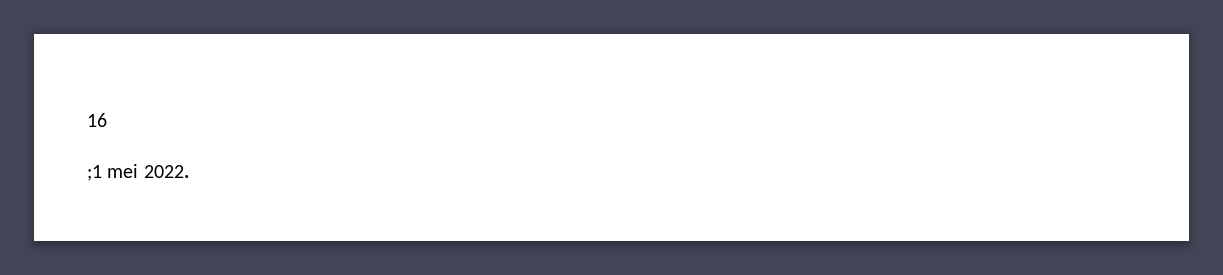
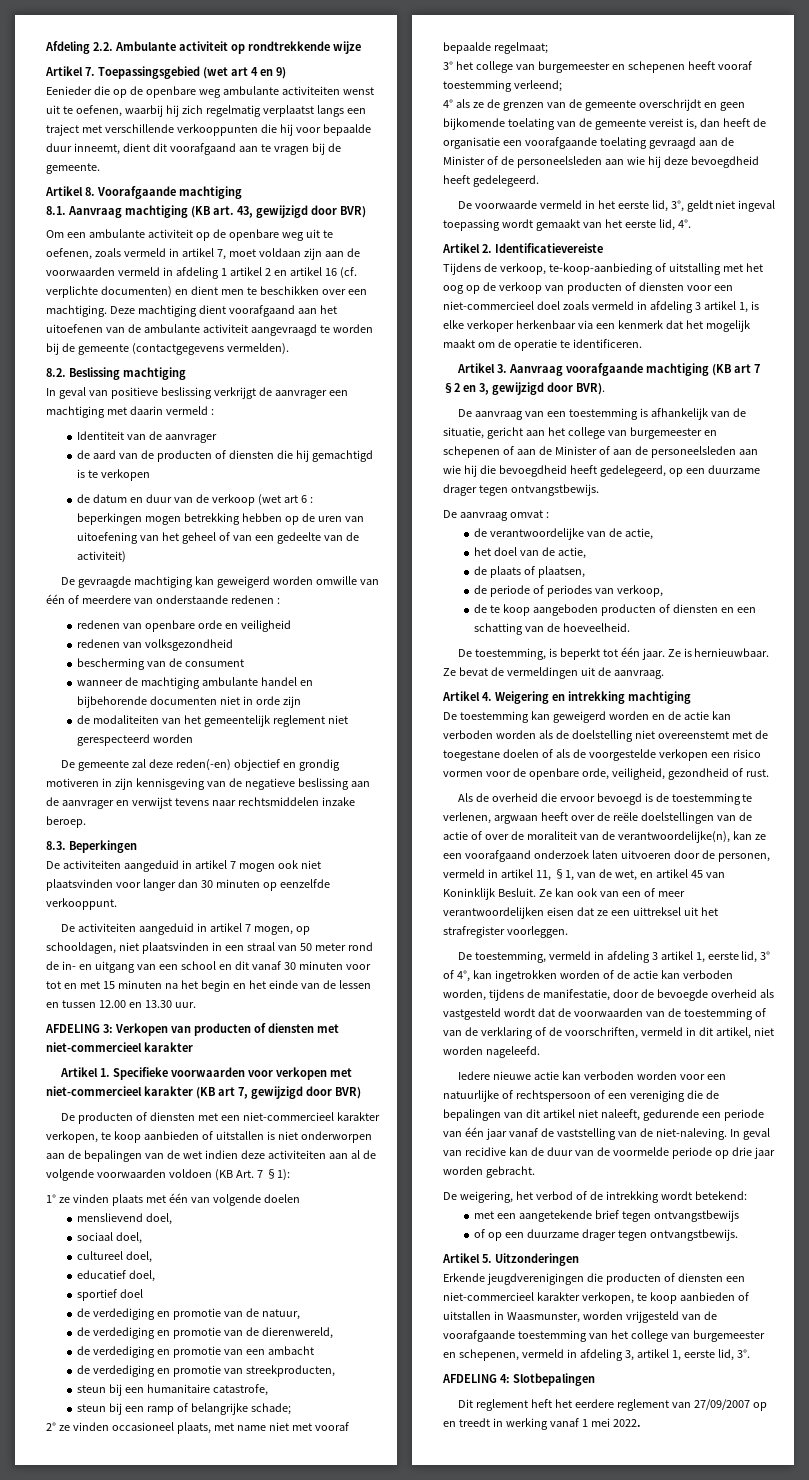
[87,113,107,127] [87,165,102,181] 16 // ;1 -> [45,41,361,54] [45,66,286,79] [46,86,374,98] [46,105,366,117] [46,124,371,136] [46,143,341,155] [46,163,100,174] [45,186,242,199] [46,205,366,218] [46,229,333,241] [46,248,360,260] [46,267,357,279] [46,286,367,298] [46,305,337,317] [46,324,373,336] [46,343,289,355] [46,367,186,380] [46,387,348,399] [46,406,214,418] [77,431,218,443] [77,450,373,462] [77,469,151,481] [77,494,313,506] [77,513,364,525] [77,532,359,544] [77,551,127,563] [60,576,379,588] [46,594,280,604] [77,620,292,632] [77,639,234,651] [77,658,245,670] [77,677,314,689] [77,696,302,708] [77,715,348,727] [77,734,194,746] [60,759,340,771] [46,778,370,790] [46,797,355,809] [46,816,86,828] [46,840,137,853] [46,860,321,872] [46,879,330,891] [46,898,117,910] [60,923,310,935] [46,942,373,954] [46,961,371,973] [46,980,371,992] [46,1000,196,1008] [45,1023,339,1036] [46,1042,193,1052] [59,1067,352,1080] [46,1086,361,1099] [60,1112,380,1124] [46,1131,372,1143] [46,1150,376,1162] [46,1169,290,1181] [46,1193,300,1206] [77,1213,173,1225] [77,1232,143,1244] [77,1251,153,1263] [77,1270,156,1282] [77,1289,144,1301] [77,1308,300,1320] [77,1327,333,1339] [77,1346,314,1358] [77,1365,336,1377] [77,1384,269,1396] [77,1403,291,1415] [46,1422,349,1434] [443,42,548,54] [443,61,752,73] [443,80,562,92] [443,99,745,111] [443,118,766,130] [443,137,734,149] [443,156,759,168] [443,175,539,187] [457,200,776,212] [443,219,691,231] [442,243,603,253] [443,263,763,275] [443,282,733,294] [443,301,759,313] [443,320,750,332] [443,339,642,351] [456,363,760,376] [443,382,605,395] [457,408,746,420] [443,427,717,439] [443,446,758,458] [443,465,760,477] [443,484,599,496] [443,510,549,521] [474,528,654,540] [474,547,587,559] [474,566,586,578] [474,585,664,597] [474,604,756,616] [474,623,631,635] [457,647,770,660] [443,667,664,679] [442,691,691,704] [443,711,731,723] [443,730,768,742] [443,749,761,761] [443,768,769,780] [457,793,753,805] [443,812,752,824] [443,831,766,843] [443,850,770,862] [443,869,725,881] [443,888,685,900] [443,907,718,919] [443,926,568,938] [457,951,771,963] [443,970,733,982] [443,989,774,1001] [443,1008,766,1020] [443,1027,774,1039] [443,1046,540,1058] [457,1071,726,1080] [443,1090,719,1102] [443,1109,764,1121] [443,1127,770,1140] [443,1147,775,1159] [443,1166,535,1178] [443,1191,747,1203] [474,1210,740,1222] [474,1229,738,1241] [442,1253,579,1266] [443,1273,745,1285] [443,1292,749,1304] [443,1311,717,1323] [443,1330,765,1342] [443,1349,750,1361] [442,1373,595,1386] [457,1399,767,1411] [443,1418,588,1430] Afdeling 2.2. Ambulante activiteit op rondtrekkende wijze // Artikel 7. Toepassingsgebied (wet art 4 en 9) // Eenieder die op de openbare weg ambulante activiteiten wenst uit te oefenen, waarbij hij zich regelmatig verplaatst langs een traject met verschillende verkooppunten die hij voor bepaalde duur inneemt, dient dit voorafgaand aan te vragen bij de gemeente. // Artikel 8. Voorafgaande machtiging // 8.1. Aanvraag machtiging (KB art. 43, gewijzigd door BVR) // Om een ambulante activiteit op de openbare weg uit te oefenen, zoals vermeld in artikel 7, moet voldaan zijn aan de voorwaarden vermeld in afdeling 1 artikel 2 en artikel 16 (cf. verplichte documenten) en dient men te beschikken over een machtiging. Deze machtiging dient voorafgaand aan het uitoefenen van de ambulante activiteit aangevraagd te worden bij de gemeente (contactgegevens vermelden). // 8.2. Beslissing machtiging // In geval van positieve beslissing verkrijgt de aanvrager een machtiging met daarin vermeld : // Identiteit van de aanvrager // de aard van de producten of diensten die hij gemachtigd is te verkopen // de datum en duur van de verkoop (wet art 6 : beperkingen mogen betrekking hebben op de uren van uitoefening van het geheel of van een gedeelte van de activiteit) // De gevraagde machtiging kan geweigerd worden omwille van één of meerdere van onderstaande redenen : // redenen van openbare orde en veiligheid // redenen van volksgezondheid // bescherming van de consument // wanneer de machtiging ambulante handel en bijbehorende documenten niet in orde zijn // de modaliteiten van het gemeentelijk reglement niet gerespecteerd worden // De gemeente zal deze reden(-en) objectief en grondig motiveren in zijn kennisgeving van de negatieve beslissing aan de aanvrager en verwijst tevens naar rechtsmiddelen inzake beroep. // 8.3. Beperkingen // De activiteiten aangeduid in artikel 7 mogen ook niet plaatsvinden voor langer dan 30 minuten op eenzelfde verkooppunt. // De activiteiten aangeduid in artikel 7 mogen, op schooldagen, niet plaatsvinden in een straal van 50 meter rond de in- en uitgang van een school en dit vanaf 30 minuten voor tot en met 15 minuten na het begin en het einde van de lessen en tussen 12.00 en 13.30 uur. // AFDELING 3: Verkopen van producten of diensten met niet-commercieel karakter // Artikel 1. Specifieke voorwaarden voor verkopen met niet-commercieel karakter (KB art 7, gewijzigd door BVR) // De producten of diensten met een niet-commercieel karakter verkopen, te koop aanbieden of uitstallen is niet onderworpen aan de bepalingen van de wet indien deze activiteiten aan al de volgende voorwaarden voldoen (KB Art. 7 §1): // 1° ze vinden plaats met één van volgende doelen // menslievend doel, // sociaal doel, // cultureel doel, // educatief doel, // sportief doel // de verdediging en promotie van de natuur, // de verdediging en promotie van de dierenwereld, // de verdediging en promotie van een ambacht // de verdediging en promotie van streekproducten, // steun bij een humanitaire catastrofe, // steun bij een ramp of belangrijke schade; // 2° ze vinden occasioneel plaats, met name niet met vooraf bepaalde regelmaat; // 3° het college van burgemeester en schepenen heeft vooraf toestemming verleend; // 4° als ze de grenzen van de gemeente overschrijdt en geen bijkomende toelating van de gemeente vereist is, dan heeft de organisatie een voorafgaande toelating gevraagd aan de Minister of de personeelsleden aan wie hij deze bevoegdheid heeft gedelegeerd. // De voorwaarde vermeld in het eerste lid, 3°, geldt niet ingeval toepassing wordt gemaakt van het eerste lid, 4°. // Artikel 2. Identificatievereiste // Tijdens de verkoop, te-koop-aanbieding of uitstalling met het oog op de verkoop van producten of diensten voor een niet-commercieel doel zoals vermeld in afdeling 3 artikel 1, is elke verkoper herkenbaar via een kenmerk dat het mogelijk maakt om de operatie te identificeren. // Artikel 3. Aanvraag voorafgaande machtiging (KB art 7 §2 en 3, gewijzigd door BVR). // De aanvraag van een toestemming is afhankelijk van de situatie, gericht aan het college van burgemeester en schepenen of aan de Minister of aan de personeelsleden aan wie hij die bevoegdheid heeft gedelegeerd, op een duurzame drager tegen ontvangstbewijs. // De aanvraag omvat : // de verantwoordelijke van de actie, // het doel van de actie, // de plaats of plaatsen, // de periode of periodes van verkoop, // de te koop aangeboden producten of diensten en een schatting van de hoeveelheid. // De toestemming, is beperkt tot één jaar. Ze is hernieuwbaar. Ze bevat de vermeldingen uit de aanvraag. // Artikel 4. Weigering en intrekking machtiging // De toestemming kan geweigerd worden en de actie kan verboden worden als de doelstelling niet overeenstemt met de toegestane doelen of als de voorgestelde verkopen een risico vormen voor de openbare orde, veiligheid, gezondheid of rust. // Als de overheid die ervoor bevoegd is de toestemming te verlenen, argwaan heeft over de reële doelstellingen van de actie of over de moraliteit van de verantwoordelijke(n), kan ze een voorafgaand onderzoek laten uitvoeren door de personen, vermeld in artikel 11, §1, van de wet, en artikel 45 van Koninklijk Besluit. Ze kan ook van een of meer verantwoordelijken eisen dat ze een uittreksel uit het strafregister voorleggen. // De toestemming, vermeld in afdeling 3 artikel 1, eerste lid, 3° of 4°, kan ingetrokken worden of de actie kan verboden worden, tijdens de manifestatie, door de bevoegde overheid als vastgesteld wordt dat de voorwaarden van de toestemming of van de verklaring of de voorschriften, vermeld in dit artikel, niet worden nageleefd. // Iedere nieuwe actie kan verboden worden voor een natuurlijke of rechtspersoon of een vereniging die de bepalingen van dit artikel niet naleeft, gedurende een periode van één jaar vanaf de vaststelling van de niet-naleving. In geval van recidive kan de duur van de voormelde periode op drie jaar worden gebracht. // De weigering, het verbod of de intrekking wordt betekend: // met een aangetekende brief tegen ontvangstbewijs // of op een duurzame drager tegen ontvangstbewijs. // Artikel 5. Uitzonderingen // Erkende jeugdverenigingen die producten of diensten een niet-commercieel karakter verkopen, te koop aanbieden of uitstallen in Waasmunster, worden vrijgesteld van de voorafgaande toestemming van het college van burgemeester en schepenen, vermeld in afdeling 3, artikel 1, eerste lid, 3°. // AFDELING 4: Slotbepalingen // Dit reglement heft het eerdere reglement van 27/09/2007 op en treedt in werking vanaf 1

